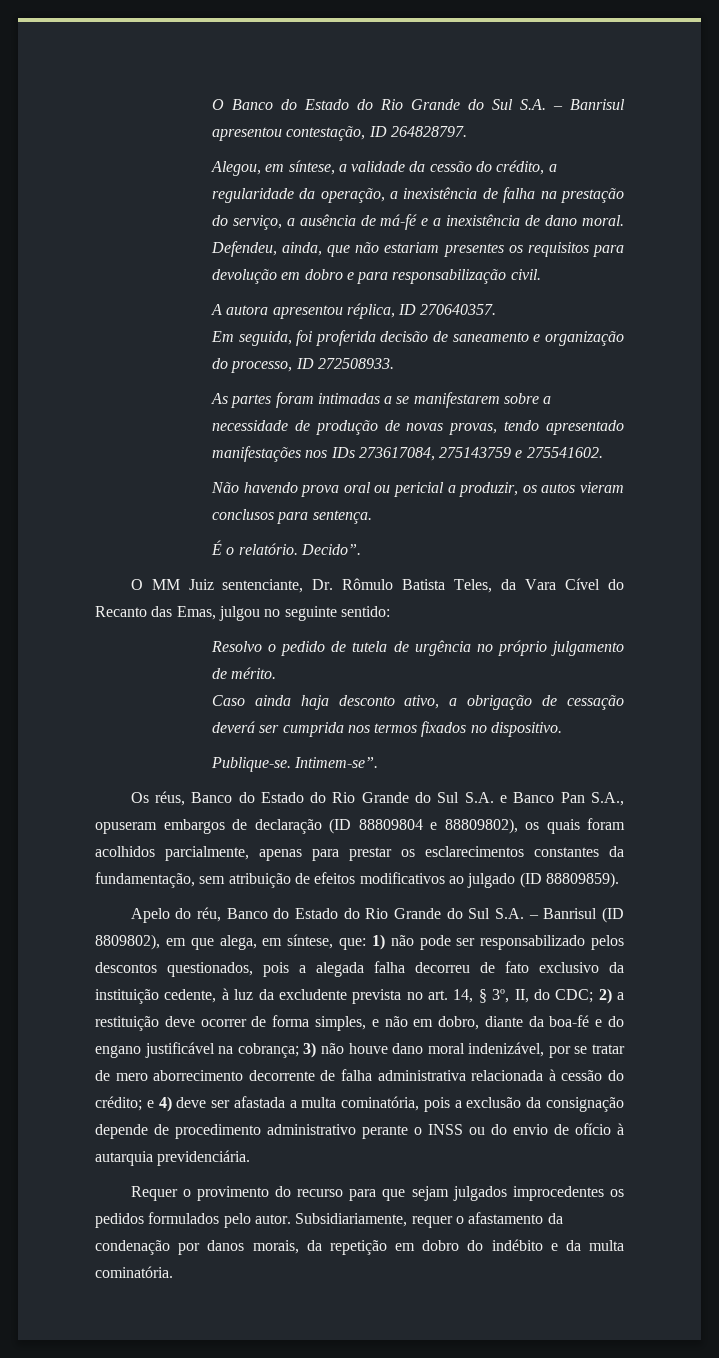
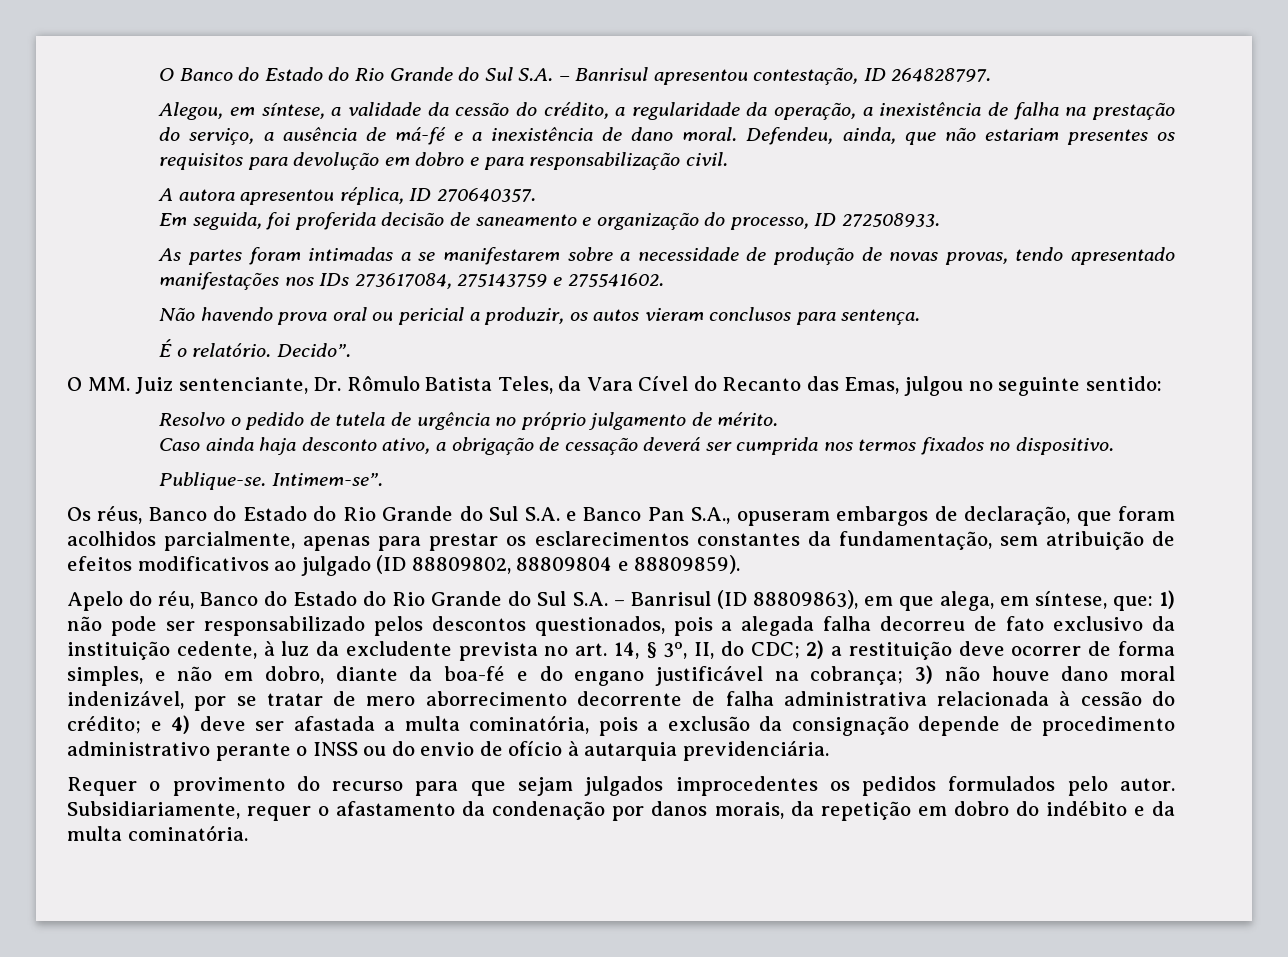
[151,579,180,590] MM -> [87,377,130,391] MM.
[254,818,580,834] declaração (ID 88809804 e 88809802), os quais -> [964,506,1112,526] declaração, que
(542, 880) none -> [411,557,629,574] 88809802, 88809804 e
[95,934,160,950] 8809802), -> [752,590,858,609] 88809863),

